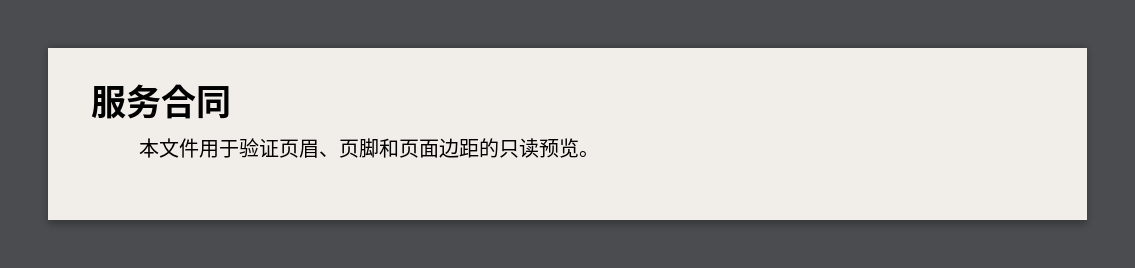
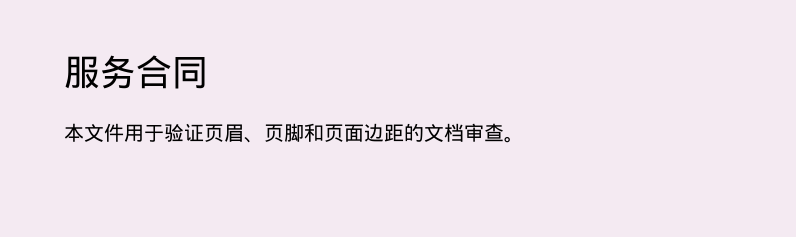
[498,138,579,158] 只读预览 -> [424,123,504,142] 文档审查

